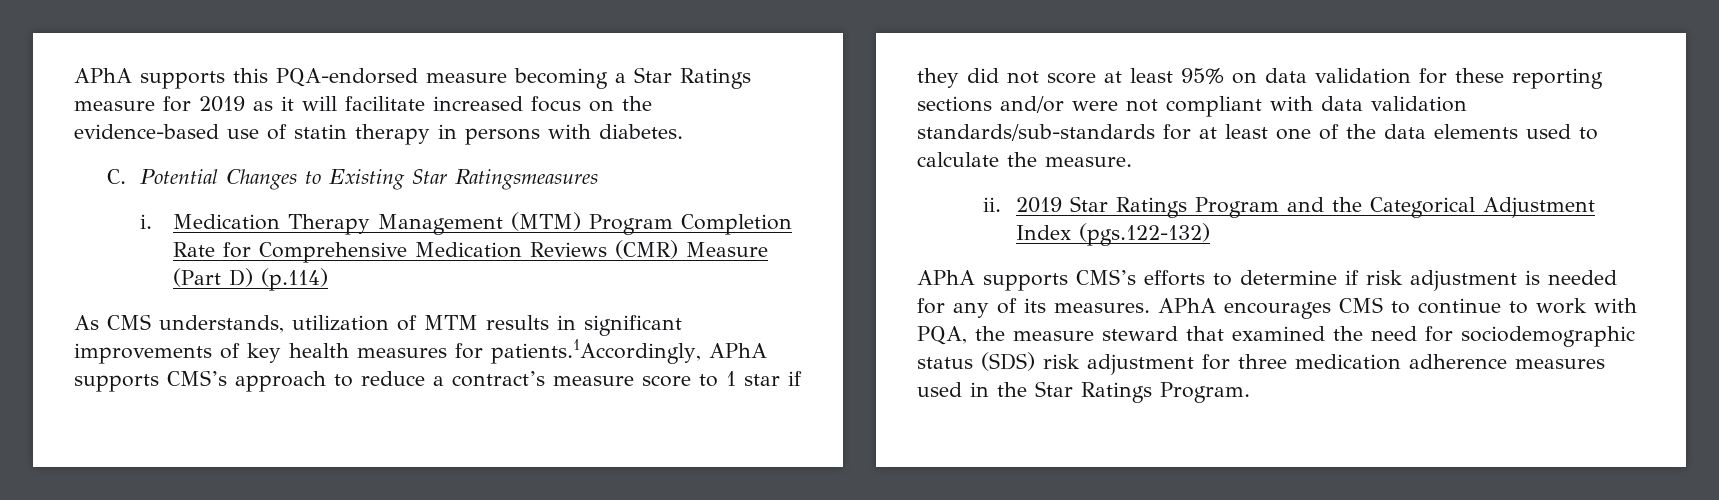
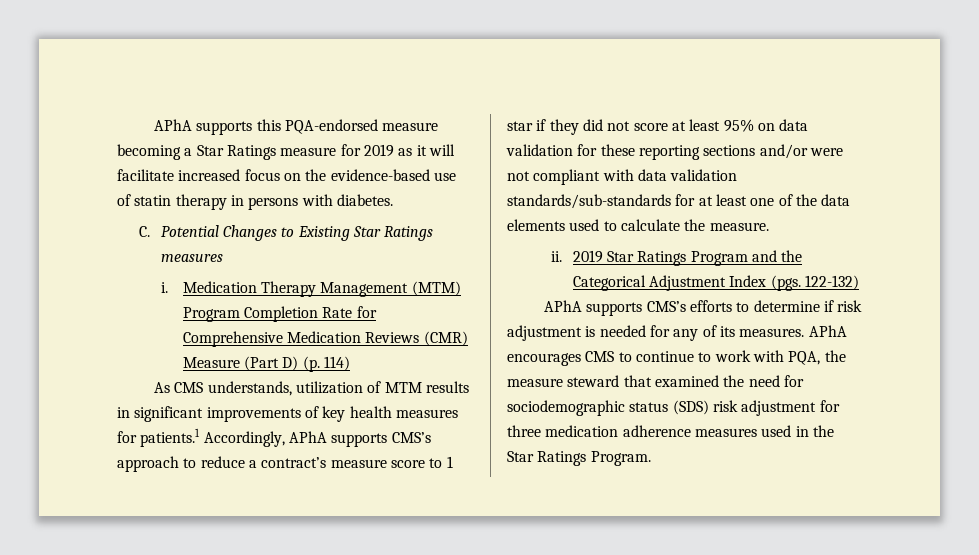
[454,169,598,190] Ratingsmeasures -> [384,226,434,241] [160,254,223,262] Ratings measures
[260,268,328,291] (p.114) -> [302,356,350,372] (p. 114)
[491,339,701,364] patients.1Accordingly, -> [140,428,285,447] patients.1 Accordingly,
[1078,223,1210,246] (pgs.122-132) -> [770,275,859,291] (pgs. 122-132)

